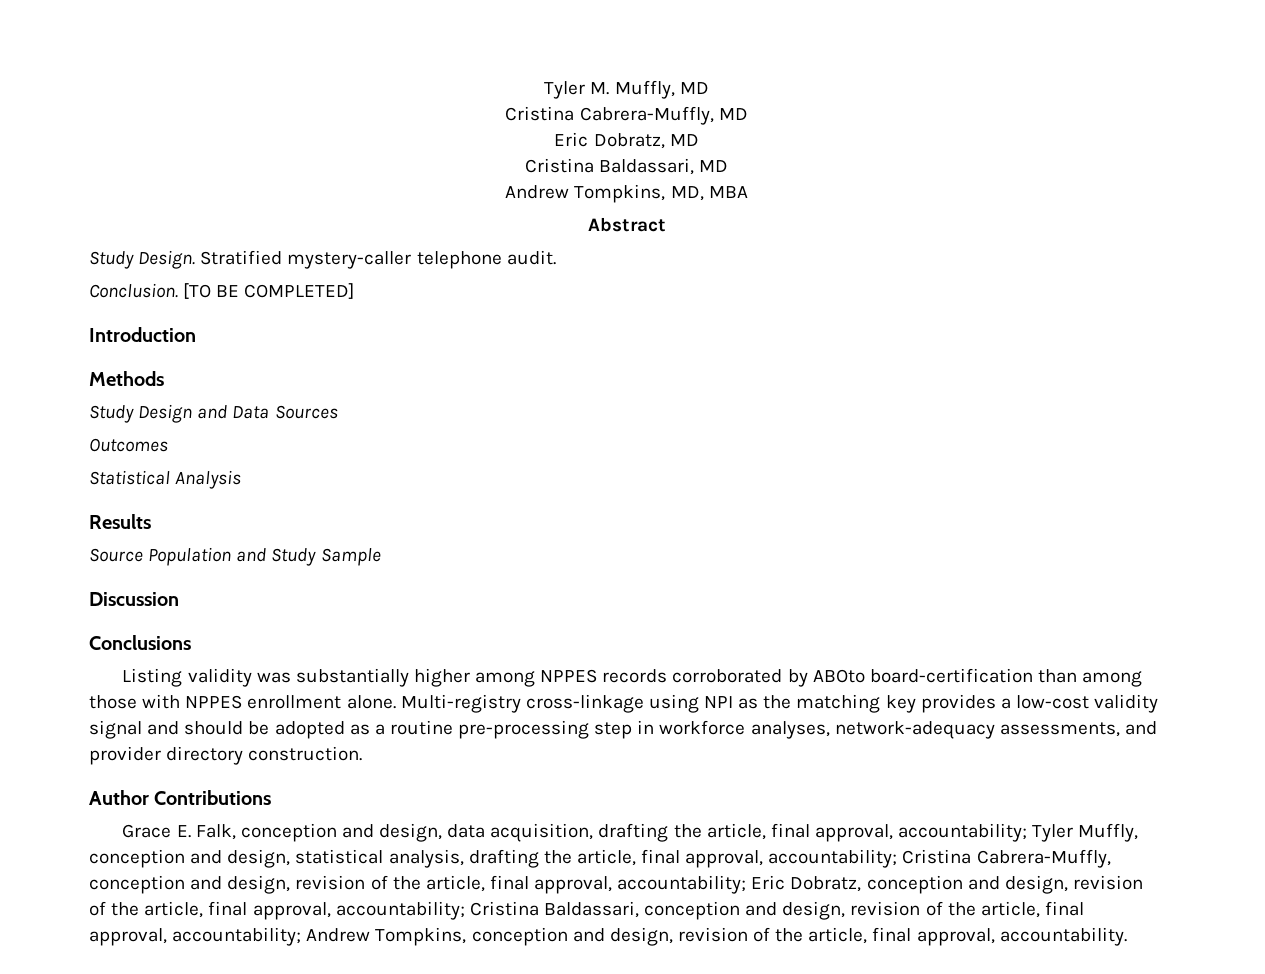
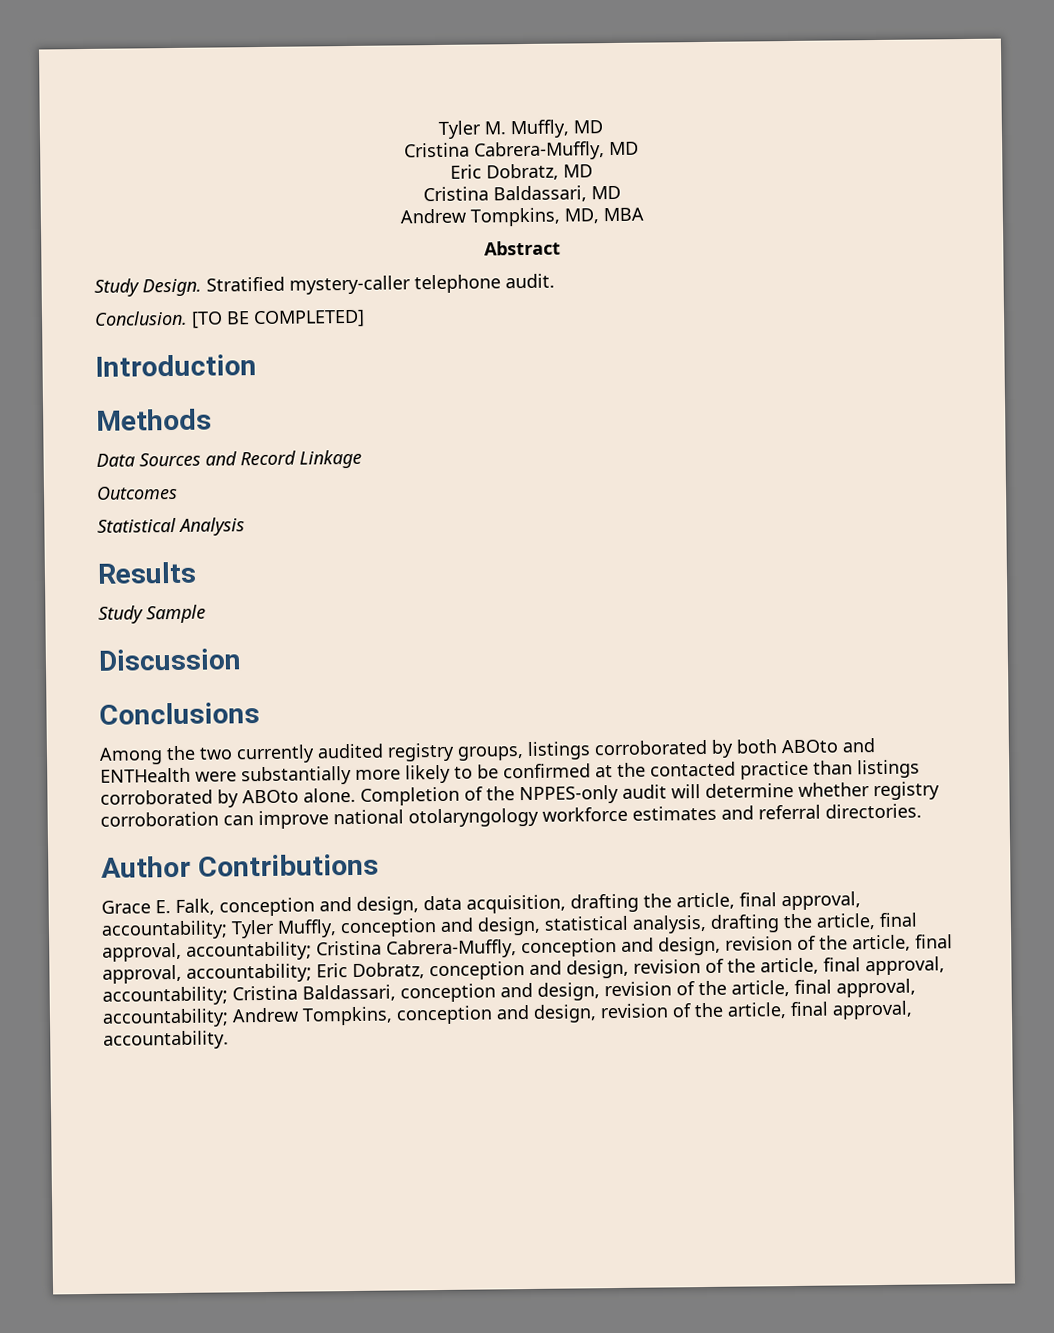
[89,404,228,423] Study Design and -> (212, 419) none
(338, 412) none -> [205,449,362,469] and Record Linkage
[89,547,267,566] Source Population and -> (197, 572) none
[122,668,1143,687] [89,694,1159,713] [89,720,1157,739] [89,746,363,765] Listing validity was substantially higher among NPPES records corroborated by ABOto board-certification than among those with NPPES enrollment alone. Multi-registry cross-linkage using NPI as the matching key provides a low-cost validity signal and should be adopted as a routine pre-processing step in workforce analyses, network-adequacy assessments, and provider directory construction. -> [99,738,875,765] [100,759,920,786] [100,781,940,808] [100,803,922,830] Among the two currently audited registry groups, listings corroborated by both ABOto and ENTHealth were substantially more likely to be confirmed at the contacted practice than listings corroborated by ABOto alone. Completion of the NPPES-only audit will determine whether registry corroboration can improve national otolaryngology workforce estimates and referral directories.

